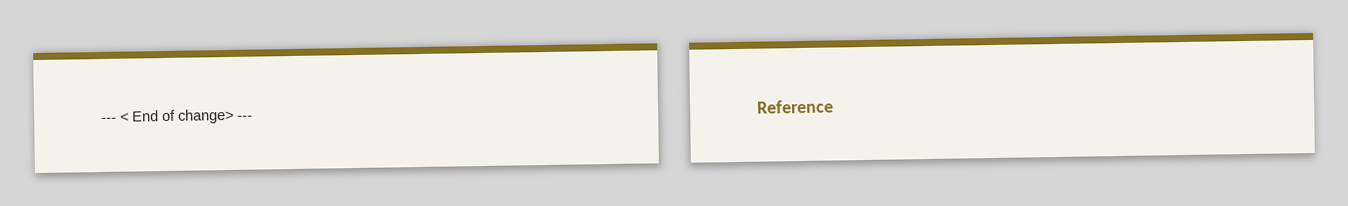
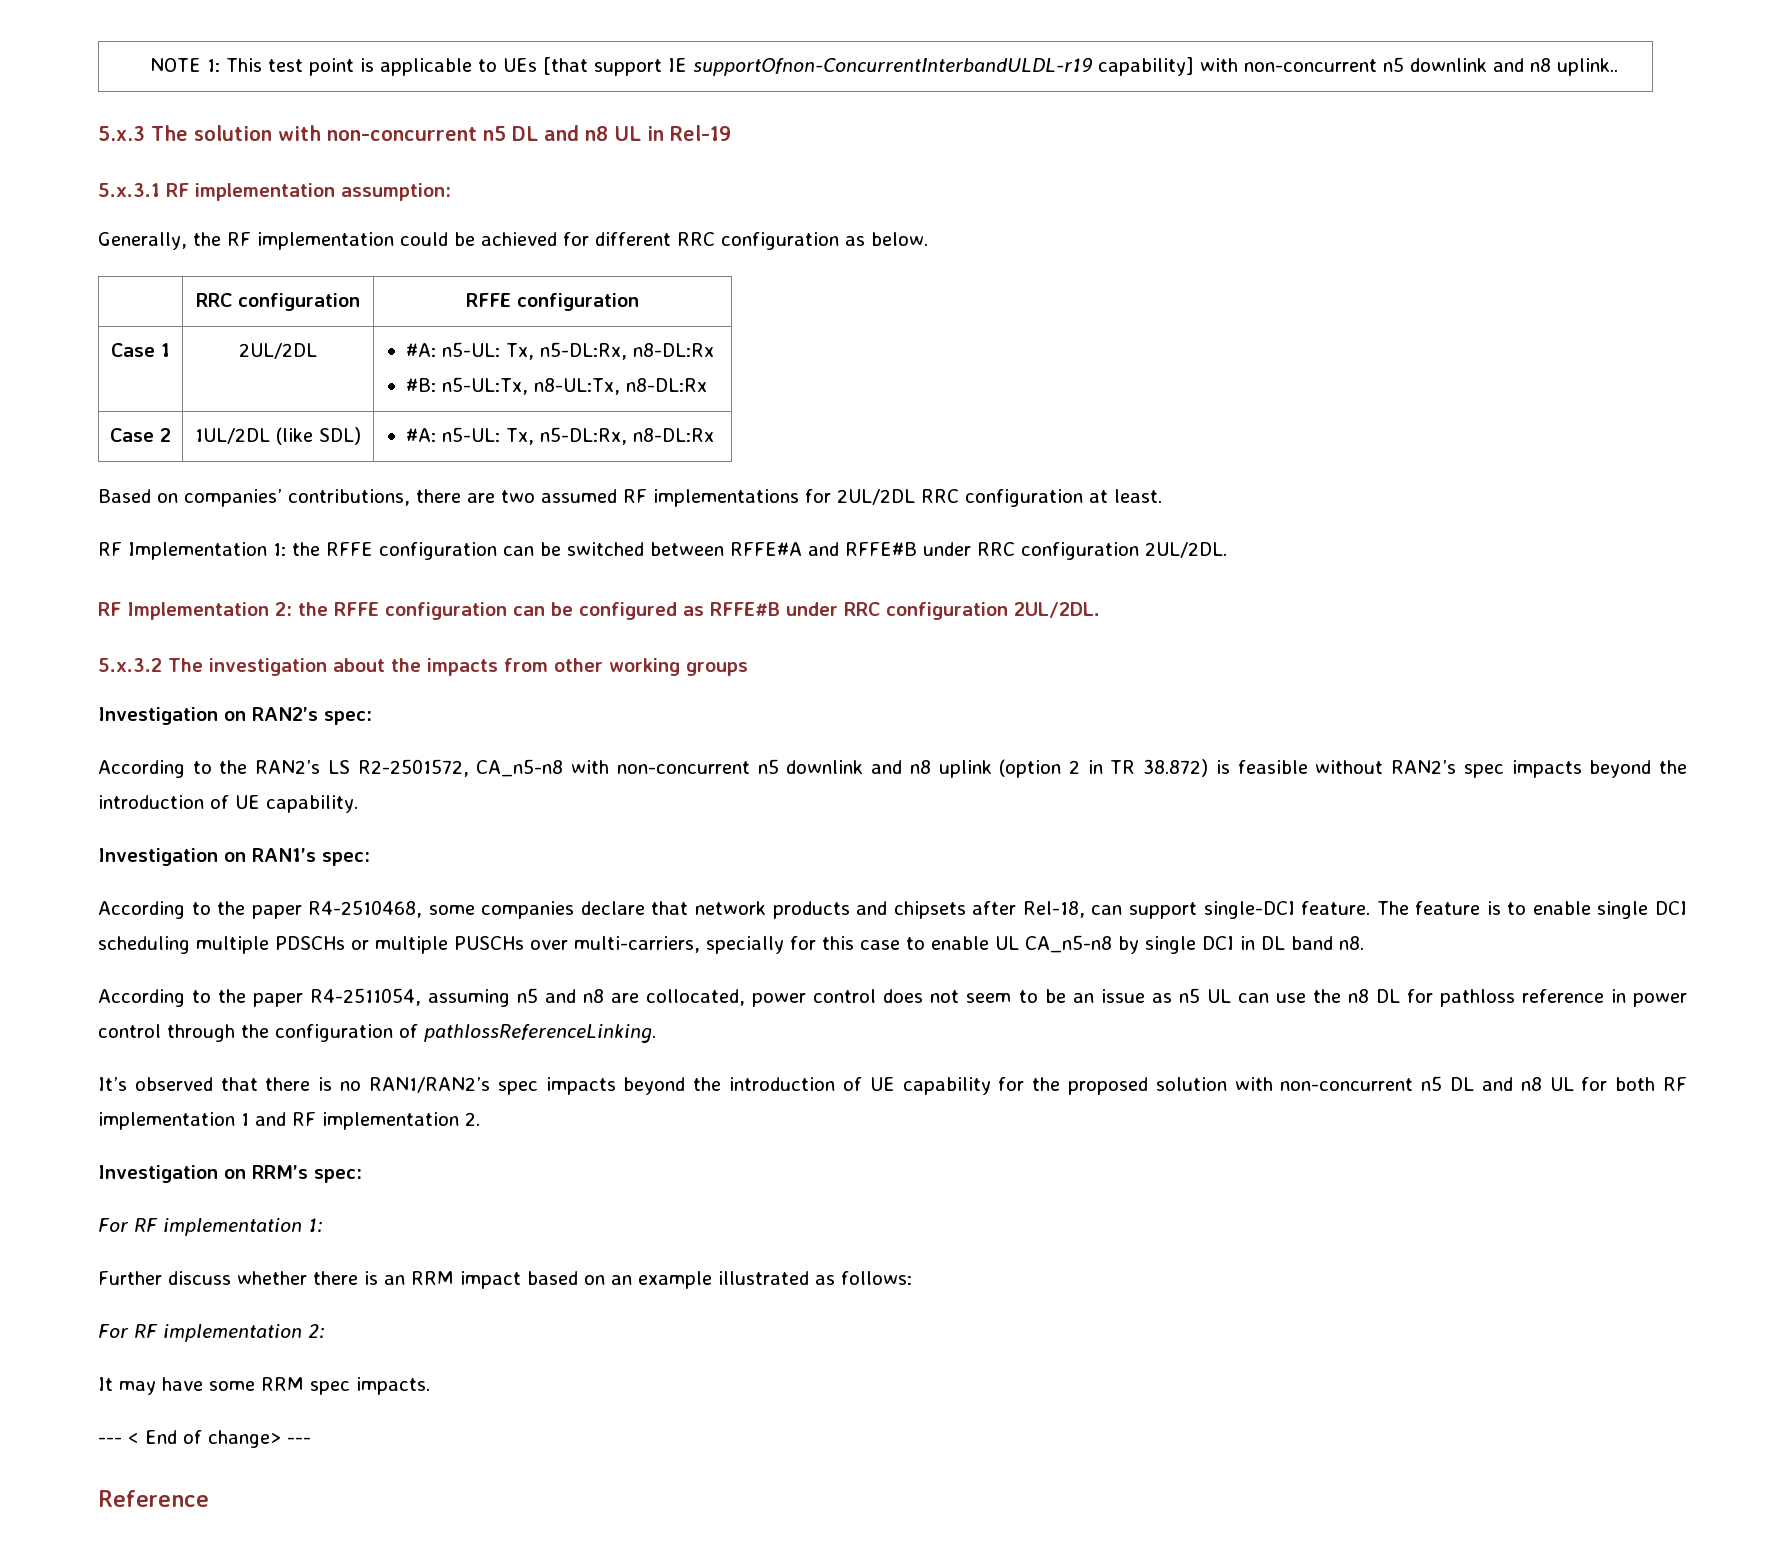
(101, 119) none -> [149,57,1618,76] [98,125,731,141] [98,183,451,201] [98,232,928,250] [196,293,360,311] [466,293,639,311] [111,343,170,357] [239,343,317,359] [406,342,715,360] [406,377,708,395] [110,428,171,442] [195,427,361,445] [406,427,715,445] [98,489,1162,507] [98,542,1227,560] [98,602,1100,620] [98,658,748,676] [98,707,372,725] [98,759,1688,778] [98,795,358,813] [98,848,370,866] [98,900,1687,919] [98,935,1364,954] [98,988,1687,1007] [98,1024,656,1043] [98,1076,1688,1095] [98,1112,480,1130] [98,1165,362,1183] [98,1218,323,1236] [98,1271,912,1289] [98,1324,325,1342] [98,1377,430,1395] NOTE 1: This test point is applicable to UEs [that support IE supportOfnon-ConcurrentInterbandULDL-r19 capability] with non-concurrent n5 downlink and n8 uplink.. // 5.x.3 The solution with non-concurrent n5 DL and n8 UL in Rel-19 // 5.x.3.1 RF implementation assumption: // Generally, the RF implementation could be achieved for different RRC configuration as below. // | RRC configuration | RFFE configuration // Case 1 | 2UL/2DL | #A: n5-UL: Tx, n5-DL:Rx, n8-DL:Rx // #B: n5-UL:Tx, n8-UL:Tx, n8-DL:Rx // Case 2 | 1UL/2DL (like SDL) | #A: n5-UL: Tx, n5-DL:Rx, n8-DL:Rx // Based on companies’ contributions, there are two assumed RF implementations for 2UL/2DL RRC configuration at least. // RF Implementation 1: the RFFE configuration can be switched between RFFE#A and RFFE#B under RRC configuration 2UL/2DL. // RF Implementation 2: the RFFE configuration can be configured as RFFE#B under RRC configuration 2UL/2DL. // 5.x.3.2 The investigation about the impacts from other working groups // Investigation on RAN2’s spec: // According to the RAN2’s LS R2-2501572, CA_n5-n8 with non-concurrent n5 downlink and n8 uplink (option 2 in TR 38.872) is feasible without RAN2’s spec impacts beyond the introduction of UE capability. // Investigation on RAN1’s spec: // According to the paper R4-2510468, some companies declare that network products and chipsets after Rel-18, can support single-DCI feature. The feature is to enable single DCI scheduling multiple PDSCHs or multiple PUSCHs over multi-carriers, specially for this case to enable UL CA_n5-n8 by single DCI in DL band n8. // According to the paper R4-2511054, assuming n5 and n8 are collocated, power control does not seem to be an issue as n5 UL can use the n8 DL for pathloss reference in power control through the configuration of pathlossReferenceLinking. // It’s observed that there is no RAN1/RAN2’s spec impacts beyond the introduction of UE capability for the proposed solution with non-concurrent n5 DL and n8 UL for both RF implementation 1 and RF implementation 2. // Investigation on RRM’s spec: // For RF implementation 1: // Further discuss whether there is an RRM impact based on an example illustrated as follows: // For RF implementation 2: // It may have some RRM spec impacts. //

